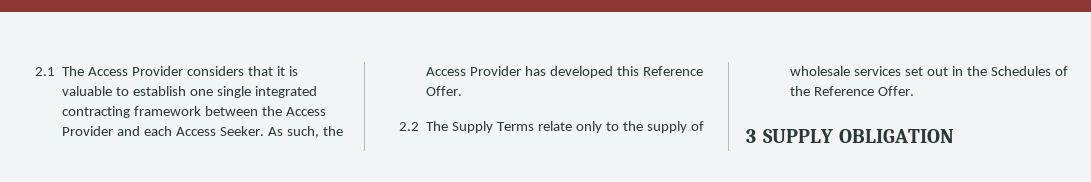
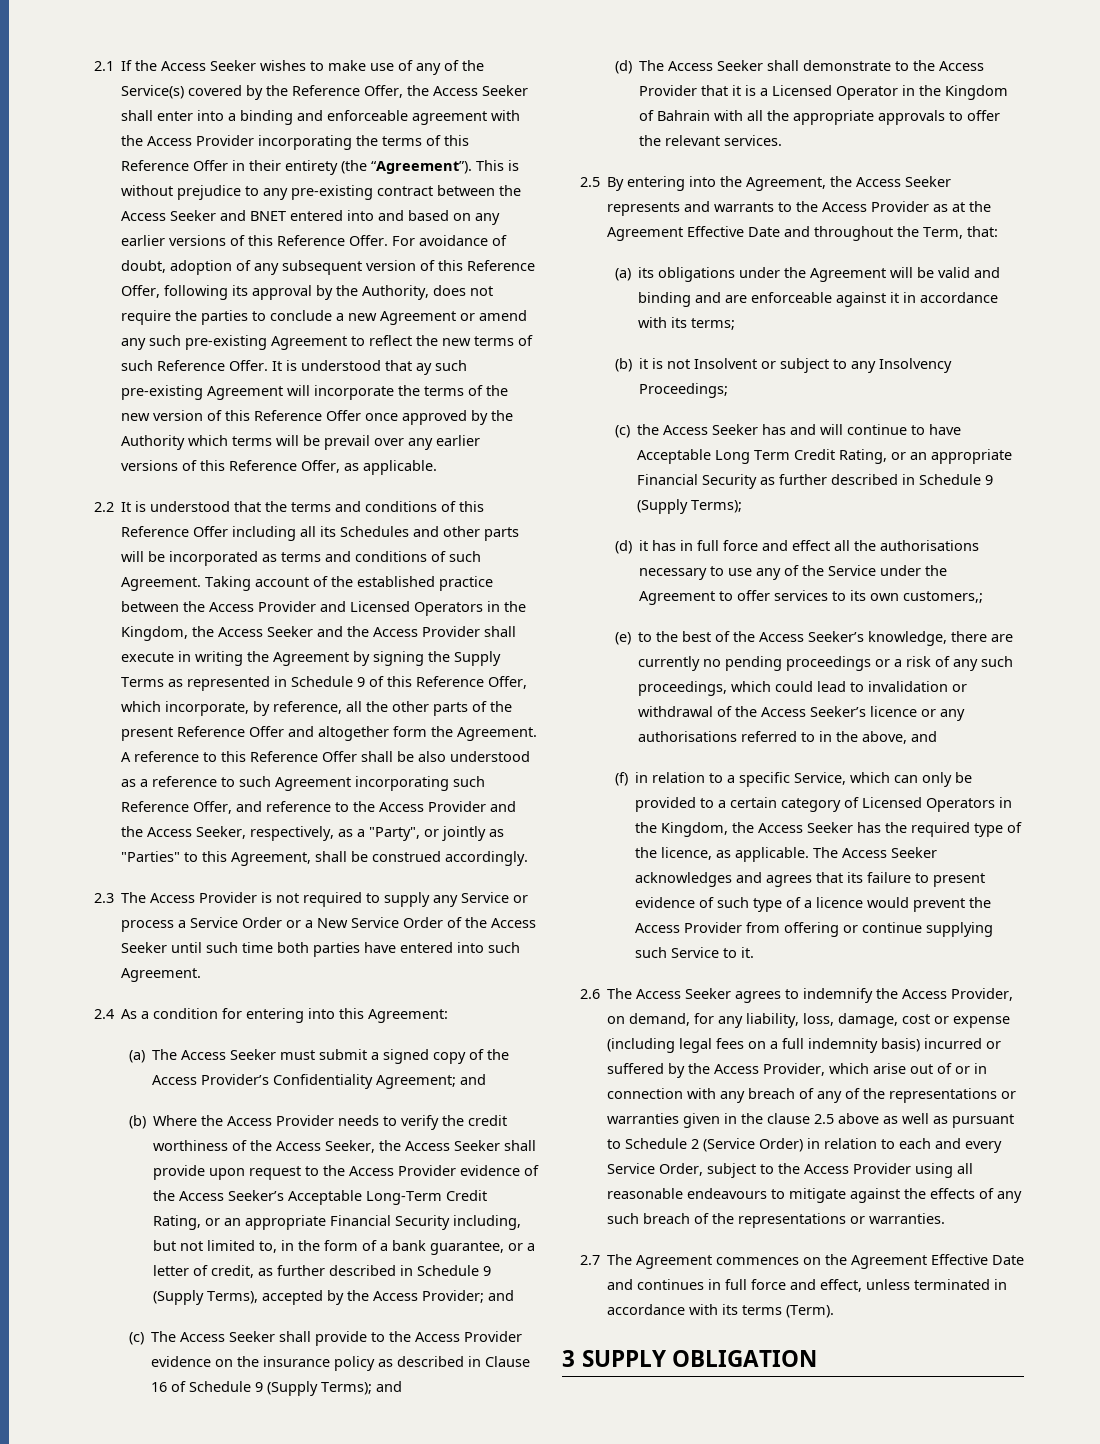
[62,66,298,76] [62,86,317,98] [62,106,202,118] The Access Provider considers that it is valuable to establish one single integrated contracting framework -> [120,60,484,75] [120,85,528,100] [120,110,520,125] [120,135,469,150] [120,160,519,175] [120,185,521,200] [120,210,500,225] [120,235,507,246] [120,260,535,275] [120,285,493,300] [120,310,527,325] [120,335,533,350] [120,360,467,375] [120,385,508,400] [120,410,513,425] [120,435,480,450] [120,460,437,475] [93,501,484,512] [120,526,519,541] [120,551,481,566] [120,576,493,591] If the Access Seeker wishes to make use of any of the Service(s) covered by the Reference Offer, the Access Seeker shall enter into a binding and enforceable agreement with the Access Provider incorporating the terms of this Reference Offer in their entirety (the “Agreement”). This is without prejudice to any pre-existing contract between the Access Seeker and BNET entered into and based on any earlier versions of this Reference Offer. For avoidance of doubt, adoption of any subsequent version of this Reference Offer, following its approval by the Authority, does not require the parties to conclude a new Agreement or amend any such pre-existing Agreement to reflect the new terms of such Reference Offer. It is understood that ay such pre-existing Agreement will incorporate the terms of the new version of this Reference Offer once approved by the Authority which terms will be prevail over any earlier versions of this Reference Offer, as applicable. // 2.2 It is understood that the terms and conditions of this Reference Offer including all its Schedules and other parts will be incorporated as terms and conditions of such Agreement. Taking account of the established practice
[144,126,343,138] [426,66,703,78] [426,86,463,96] [398,121,704,133] [790,66,1068,76] [790,86,915,96] each Access Seeker. As such, the Access Provider has developed this Reference Offer. // 2.2 The Supply Terms relate only to the supply of wholesale services set out in the Schedules of the Reference Offer. -> [349,601,526,616] [120,626,516,641] [120,651,501,666] [120,676,527,691] [120,701,512,716] [120,726,537,741] [120,751,530,762] [120,776,485,791] [120,801,516,814] [120,826,504,841] [120,851,528,866] [93,892,528,907] [120,917,536,932] [120,942,520,957] [120,968,201,982] [93,1008,448,1023] [128,1049,509,1064] [151,1074,486,1089] [128,1115,507,1130] [152,1140,536,1153] [152,1165,539,1180] [152,1190,487,1205] [152,1215,521,1230] [152,1240,535,1255] [152,1265,491,1278] [152,1290,514,1305] [128,1331,522,1346] [150,1356,530,1371] [150,1381,402,1396] [614,60,984,74] [638,85,1008,100] [638,110,1000,125] [638,135,782,146] [579,176,951,191] [606,201,991,216] [606,226,998,241] [614,267,1000,282] [637,292,998,307] [637,317,735,330] [614,358,952,373] [638,383,728,398] [614,424,961,438] [636,449,1012,464] [636,474,993,489] [636,499,742,514] [614,540,979,554] [638,565,947,580] [638,590,983,605] [614,631,1013,646] [637,656,1013,671] [637,681,967,696] [637,706,965,721] [637,731,937,744] [614,772,972,787] [634,797,1012,812] [634,822,1022,837] [634,847,937,862] [634,872,985,887] [634,897,991,912] [634,922,993,937] [634,947,754,958] [579,988,1013,1003] [606,1013,1010,1028] [606,1038,1001,1053] [606,1063,987,1078] [606,1088,1016,1103] [606,1113,1014,1128] [606,1138,1002,1153] [606,1163,973,1178] [606,1188,1022,1203] [606,1213,945,1228] [579,1254,1024,1269] [606,1279,1007,1292] [606,1304,834,1318] Licensed Operators in the Kingdom, the Access Seeker and the Access Provider shall execute in writing the Agreement by signing the Supply Terms as represented in Schedule 9 of this Reference Offer, which incorporate, by reference, all the other parts of the present Reference Offer and altogether form the Agreement. A reference to this Reference Offer shall be also understood as a reference to such Agreement incorporating such Reference Offer, and reference to the Access Provider and the Access Seeker, respectively, as a "Party", or jointly as "Parties" to this Agreement, shall be construed accordingly. // 2.3 The Access Provider is not required to supply any Service or process a Service Order or a New Service Order of the Access Seeker until such time both parties have entered into such Agreement. // 2.4 As a condition for entering into this Agreement: // (a) The Access Seeker must submit a signed copy of the Access Provider’s Confidentiality Agreement; and // (b) Where the Access Provider needs to verify the credit worthiness of the Access Seeker, the Access Seeker shall provide upon request to the Access Provider evidence of the Access Seeker’s Acceptable Long-Term Credit Rating, or an appropriate Financial Security including, but not limited to, in the form of a bank guarantee, or a letter of credit, as further described in Schedule 9 (Supply Terms), accepted by the Access Provider; and // (c) The Access Seeker shall provide to the Access Provider evidence on the insurance policy as described in Clause 16 of Schedule 9 (Supply Terms); and // (d) The Access Seeker shall demonstrate to the Access Provider that it is a Licensed Operator in the Kingdom of Bahrain with all the appropriate approvals to offer the relevant services. // 2.5 By entering into the Agreement, the Access Seeker represents and warrants to the Access Provider as at the Agreement Effective Date and throughout the Term, that: // (a) its obligations under the Agreement will be valid and binding and are enforceable against it in accordance with its terms; // (b) it is not Insolvent or subject to any Insolvency Proceedings; // (c) the Access Seeker has and will continue to have Acceptable Long Term Credit Rating, or an appropriate Financial Security as further described in Schedule 9 (Supply Terms); // (d) it has in full force and effect all the authorisations necessary to use any of the Service under the Agreement to offer services to its own customers,; // (e) to the best of the Access Seeker’s knowledge, there are currently no pending proceedings or a risk of any such proceedings, which could lead to invalidation or withdrawal of the Access Seeker’s licence or any authorisations referred to in the above, and // (f) in relation to a specific Service, which can only be provided to a certain category of Licensed Operators in the Kingdom, the Access Seeker has the required type of the licence, as applicable. The Access Seeker acknowledges and agrees that its failure to present evidence of such type of a licence would prevent the Access Provider from offering or continue supplying such Service to it. // 2.6 The Access Seeker agrees to indemnify the Access Provider, on demand, for any liability, loss, damage, cost or expense (including legal fees on a full indemnity basis) incurred or suffered by the Access Provider, which arise out of or in connection with any breach of any of the representations or warranties given in the clause 2.5 above as well as pursuant to Schedule 2 (Service Order) in relation to each and every Service Order, subject to the Access Provider using all reasonable endeavours to mitigate against the effects of any such breach of the representations or warranties. // 2.7 The Agreement commences on the Agreement Effective Date and continues in full force and effect, unless terminated in accordance with its terms (Term).

